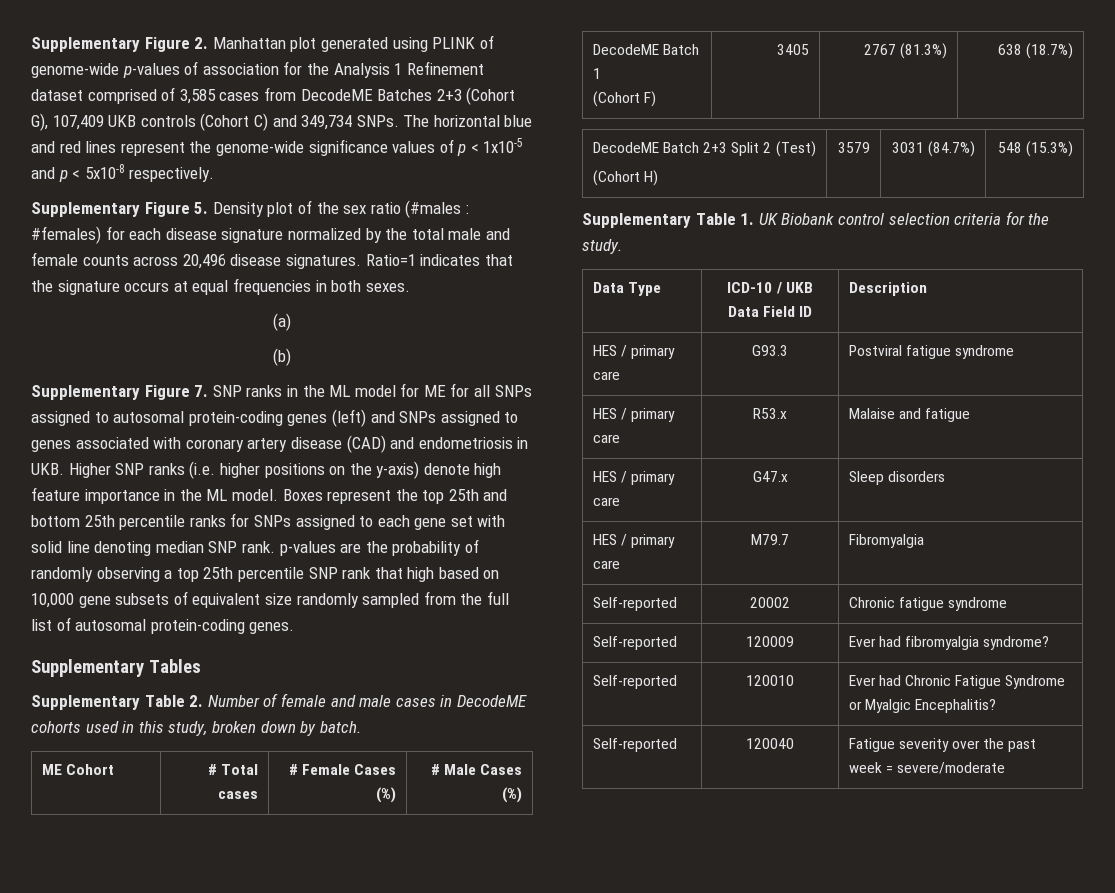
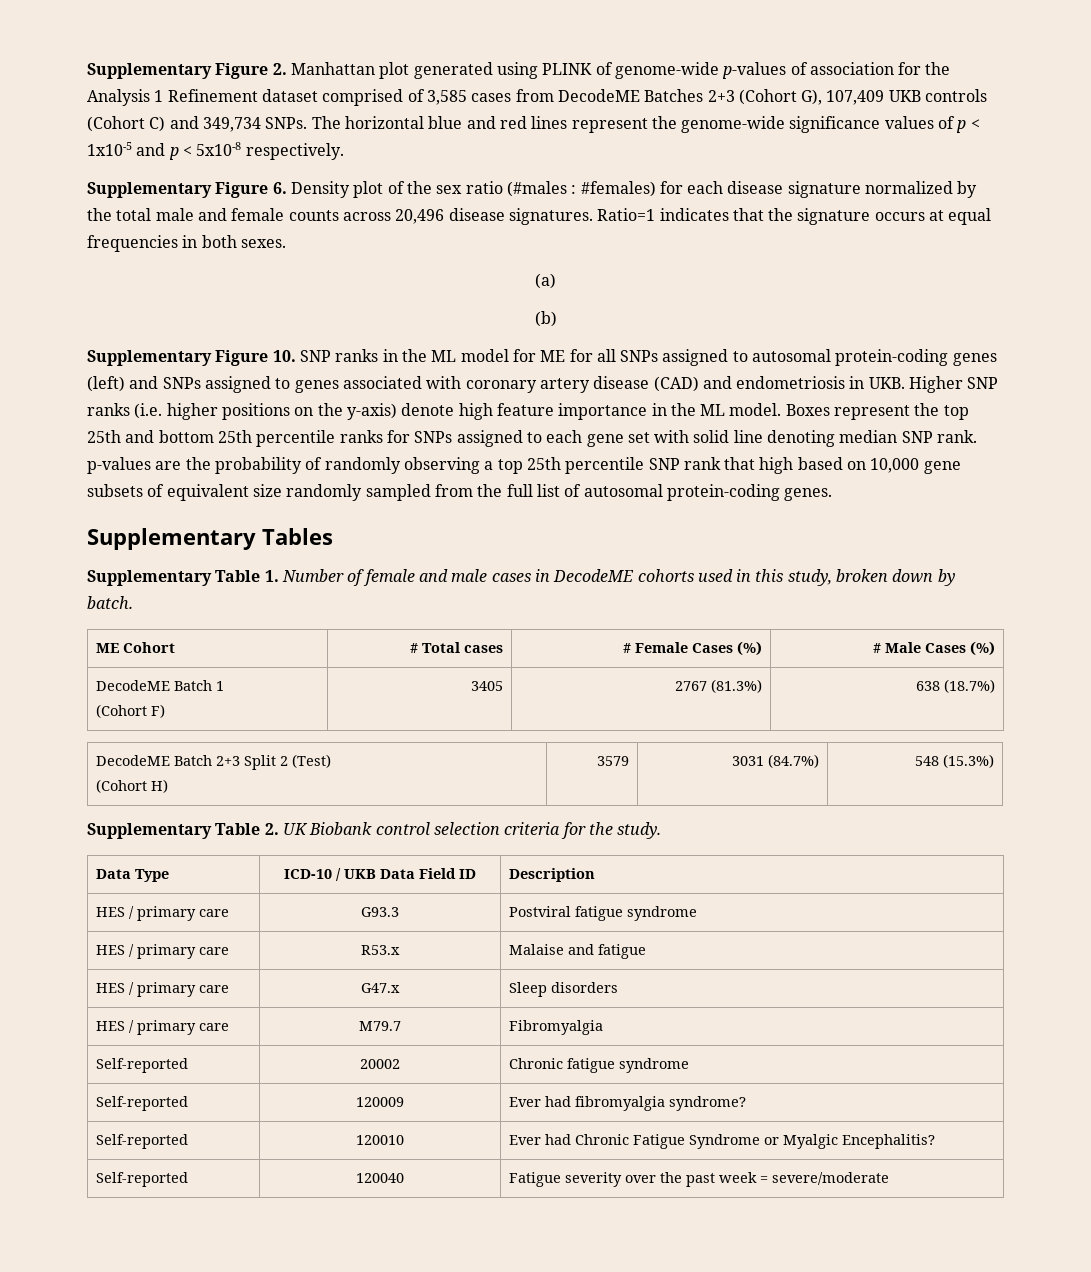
[194,202,209,214] 5. -> [272,182,287,194] 6.
[194,385,209,397] 7. -> [272,350,296,362] 10.
[189,695,204,707] 2. -> [264,570,279,582] 1.
[740,213,755,225] 1. -> [264,823,279,835] 2.

